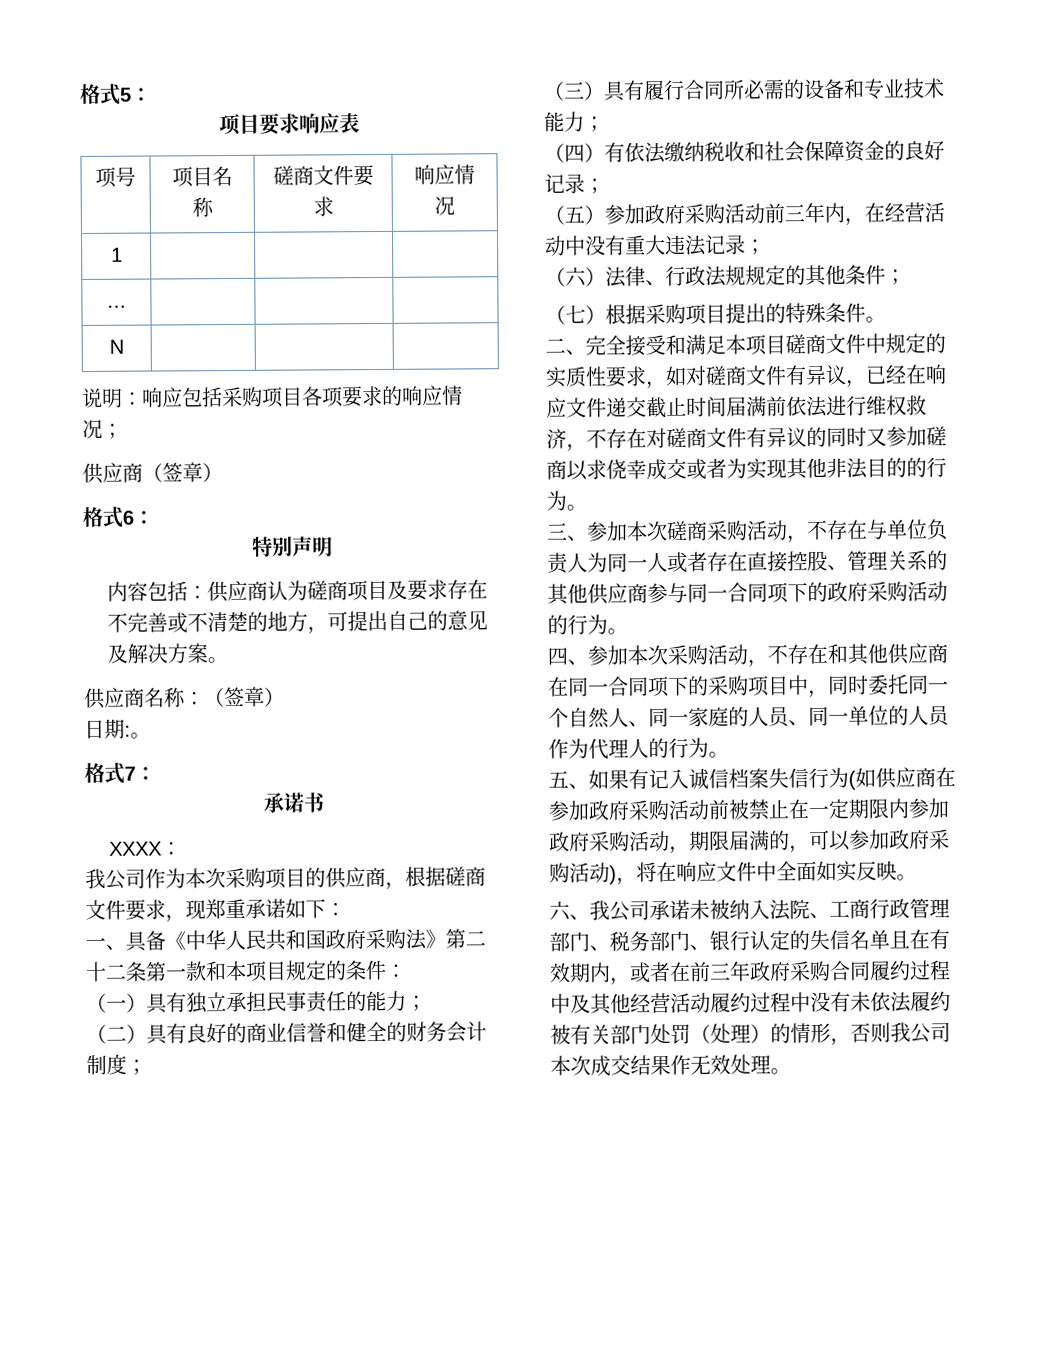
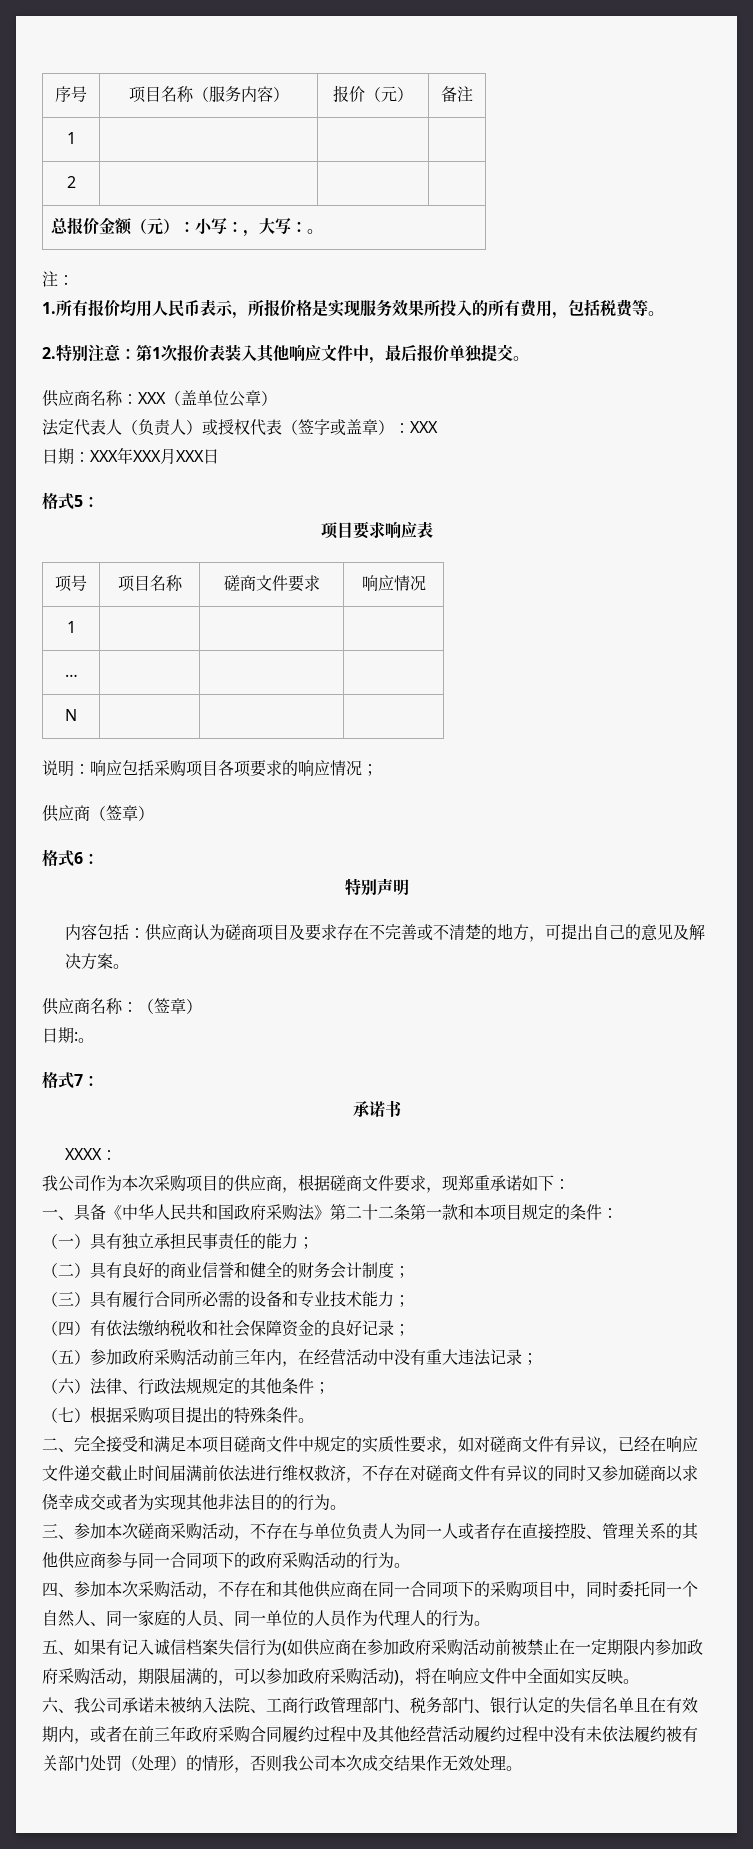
(79, 94) none -> [55,86,87,102] [128,86,289,103] [333,85,413,102] [441,86,473,102] [66,132,76,144] [66,176,76,188] [51,217,324,237] [42,271,74,287] [42,299,664,319] [42,344,529,364] [42,390,277,407] [42,419,438,436] [42,447,219,464] 序号 | 项目名称（服务内容） | 报价（元） | 备注 // 1 | | | // 2 | | | // 总报价金额（元）：小写：，大写：。 // 注： // 1.所有报价均用人民币表示，所报价格是实现服务效果所投入的所有费用，包括税费等。 // 2.特别注意：第1次报价表装入其他响应文件中，最后报价单独提交。 // 供应商名称：XXX（盖单位公章） // 法定代表人（负责人）或授权代表（签字或盖章）：XXX // 日期：XXX年XXX月XXX日 //

